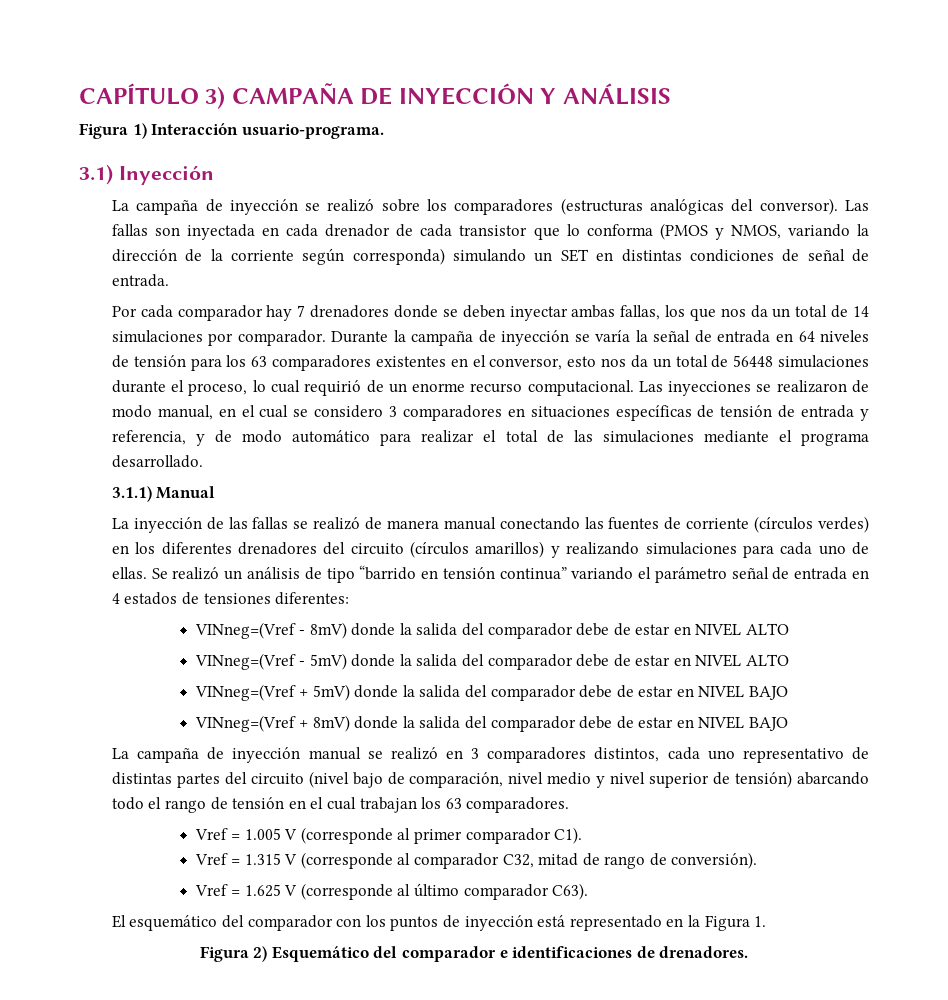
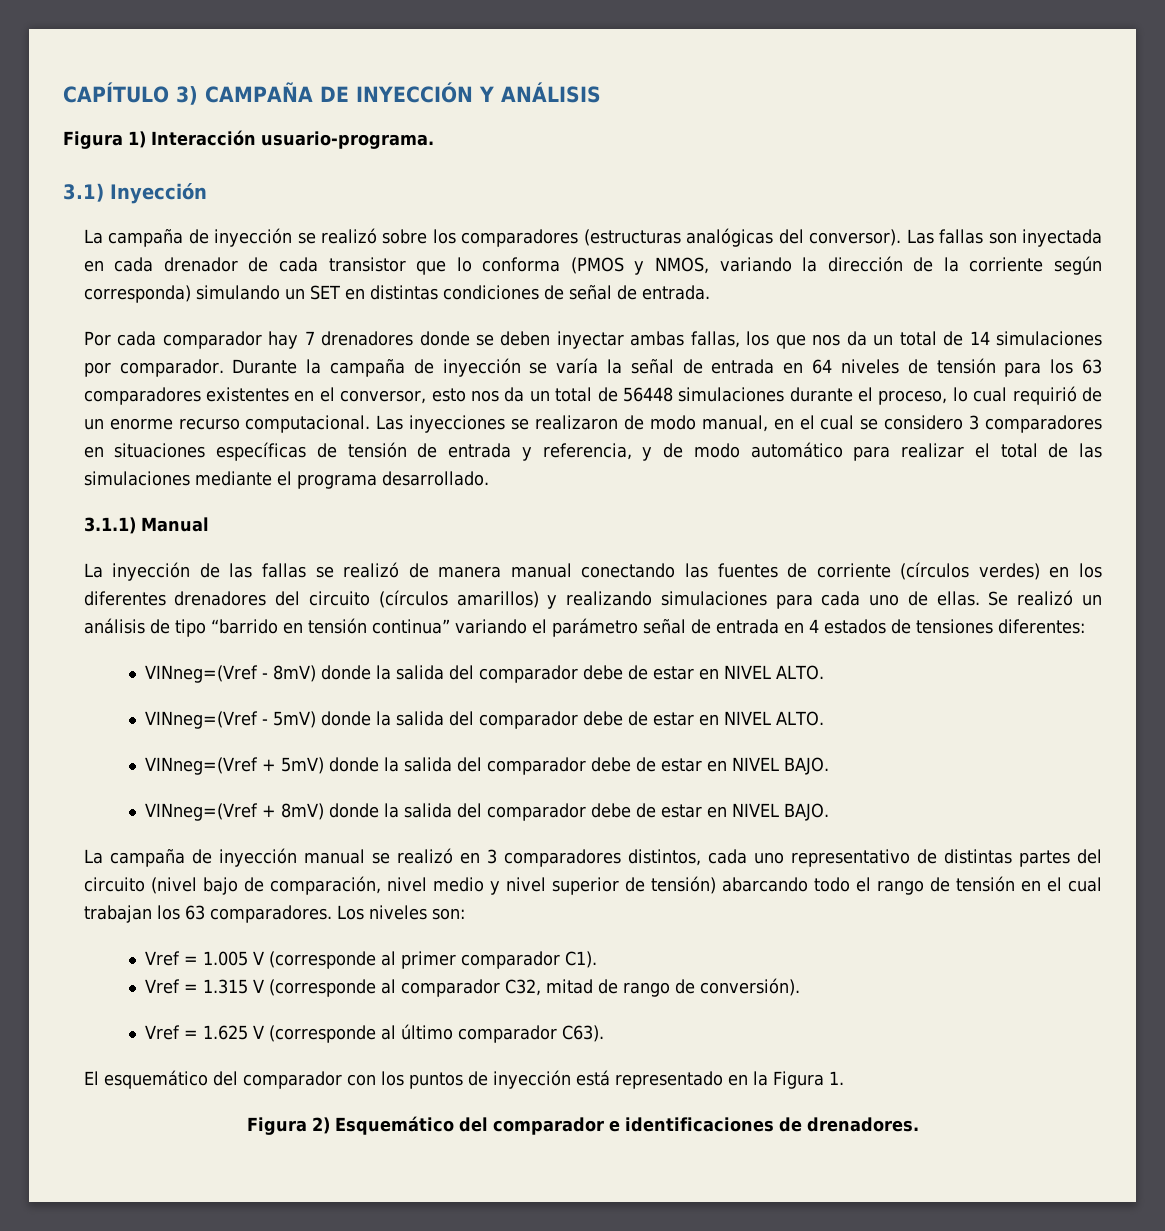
[746,623,790,635] ALTO -> [775,665,824,680] ALTO.
[746,654,790,666] ALTO -> [775,711,824,726] ALTO.
[749,686,789,700] BAJO -> [783,757,829,775] BAJO.
[749,717,789,731] BAJO -> [783,803,829,821] BAJO.
(570, 805) none -> [336,905,465,920] Los niveles son:

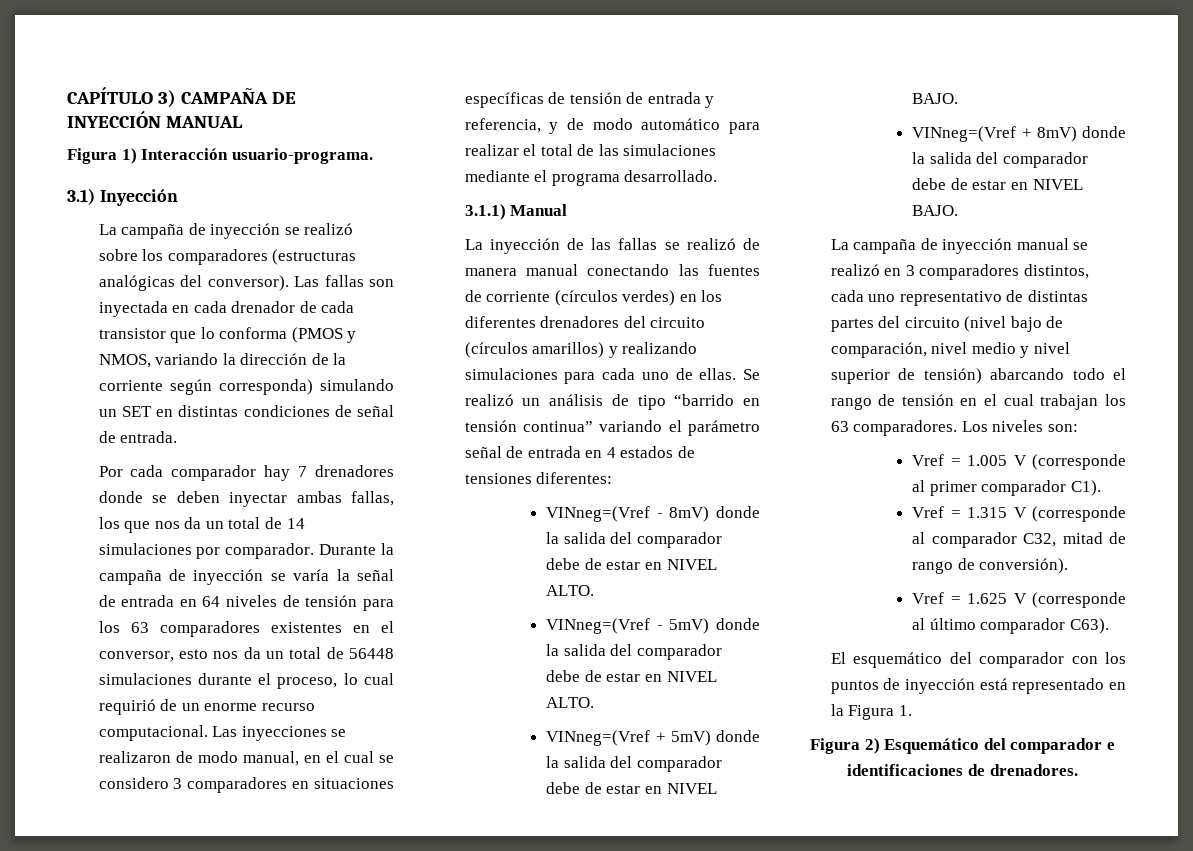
[478,82,601,103] Y ANÁLISIS -> [166,116,244,128] MANUAL

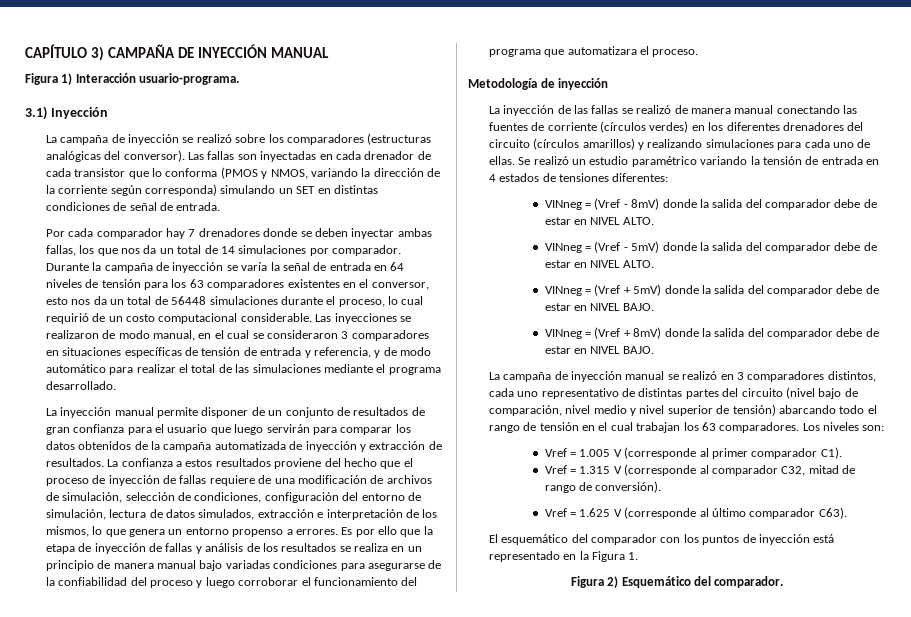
[98,301,168,317] inyectada -> [260,151,317,162] inyectadas
[204,703,315,711] [98,725,208,741] enorme recurso computacional. -> [126,313,312,324] costo computacional considerable.
[98,777,169,789] considero -> [266,330,338,339] consideraron
[464,204,568,220] 3.1.1) Manual -> [45,407,425,418] [45,424,411,435] [45,441,442,452] [45,458,413,469] [45,475,432,486] [45,492,421,503] [45,509,438,520] [45,526,433,537] [45,543,422,554] [45,560,442,571] [45,577,418,588] [488,46,699,57] [468,78,609,90] La inyección manual permite disponer de un conjunto de resultados de gran confianza para el usuario que luego servirán para comparar los datos obtenidos de la campaña automatizada de inyección y extracción de resultados. La confianza a estos resultados proviene del hecho que el proceso de inyección de fallas requiere de una modificación de archivos de simulación, selección de condiciones, configuración del entorno de simulación, lectura de datos simulados, extracción e interpretación de los mismos, lo que genera un entorno propenso a errores. Es por ello que la etapa de inyección de fallas y análisis de los resultados se realiza en un principio de manera manual bajo variadas condiciones para asegurarse de la confiabilidad del proceso y luego corroborar el funcionamiento del programa que automatizara el proceso. // Metodología de inyección
[549,394,760,410] [464,420,760,436] [464,446,502,458] análisis de tipo “barrido en tensión continua” variando el parámetro señal -> [589,156,802,167] estudio paramétrico variando la tensión
[546,506,651,522] VINneg=(Vref -> [544,198,621,210] VINneg = (Vref
[546,618,651,634] VINneg=(Vref -> [544,241,621,253] VINneg = (Vref
[546,730,651,746] VINneg=(Vref -> [544,284,621,296] VINneg = (Vref
[912,126,1017,142] VINneg=(Vref -> [544,327,621,339] VINneg = (Vref
[1010,738,1115,754] [847,764,1078,776] comparador e identificaciones de drenadores. -> [714,576,784,588] comparador.

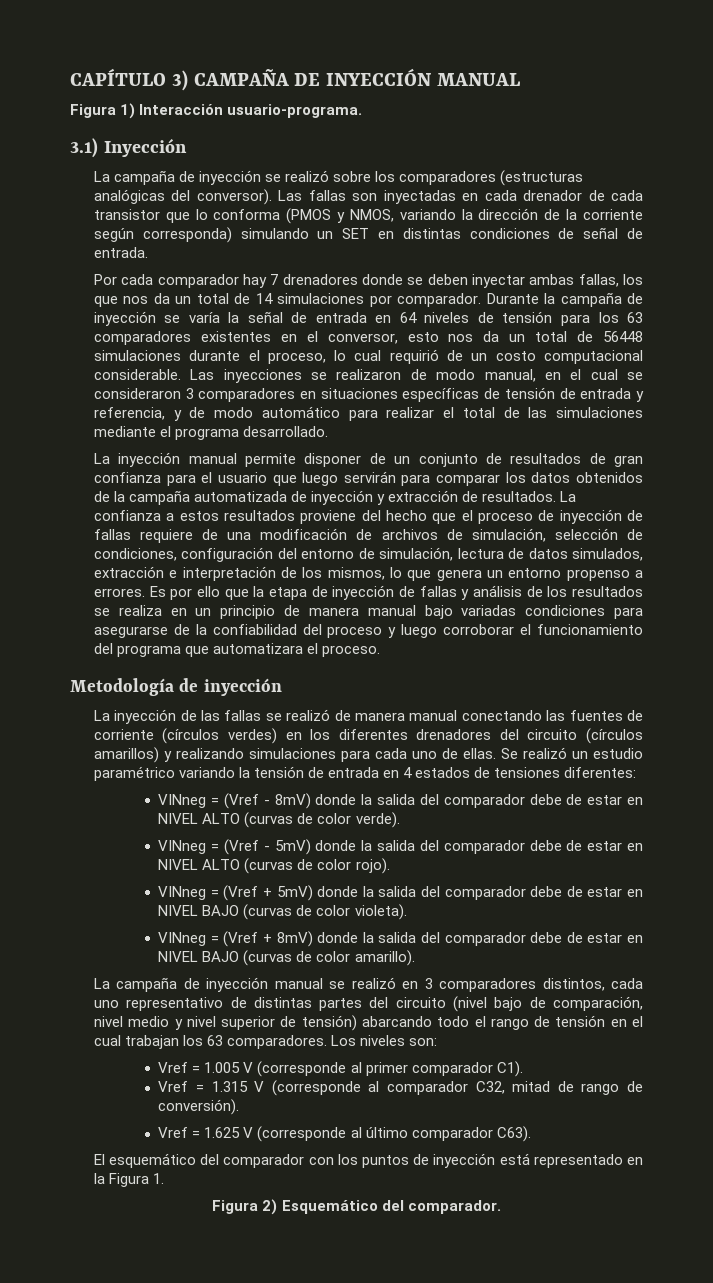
[622,217,654,225] ALTO. -> [202,812,400,828] ALTO (curvas de color verde).
[622,260,654,268] ALTO. -> [202,858,390,874] ALTO (curvas de color rojo).
[622,303,654,311] BAJO. -> [202,904,407,920] BAJO (curvas de color violeta).
[622,346,654,354] BAJO. -> [202,950,415,966] BAJO (curvas de color amarillo).

